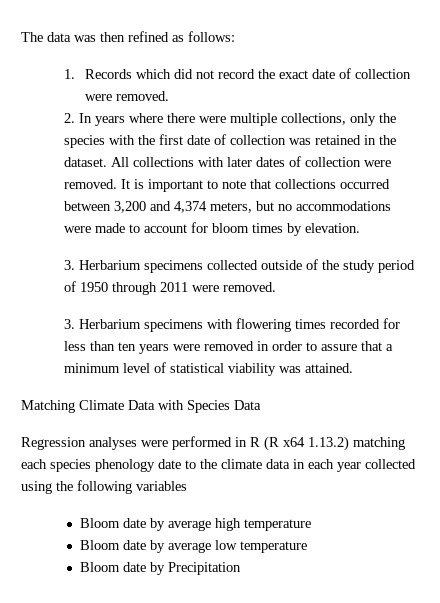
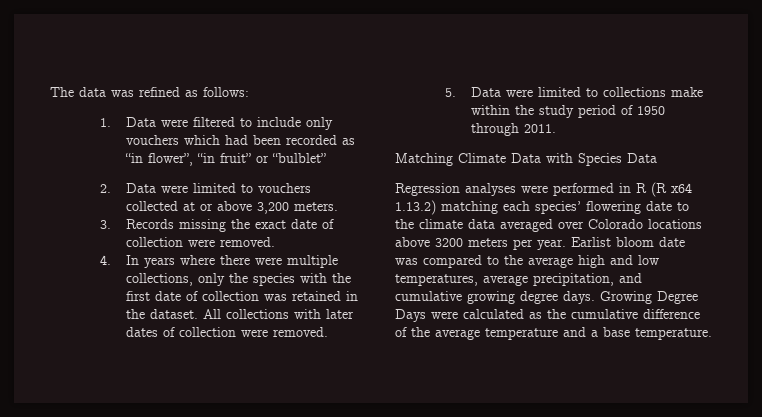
[100,32,125,42] then -> (134, 93) none
[84,69,255,79] Records which did not record -> [125,117,333,130] [125,135,355,145] [124,153,326,166] [100,183,311,193] [125,201,338,214] [100,219,226,232] Data were filtered to include only vouchers which had been recorded as “in flower”, “in fruit” or “bulblet” // 2. Data were limited to vouchers collected at or above 3,200 meters. // 3. Records missing
[63,113,75,123] 2. -> [100,255,112,265] 4.
[120,179,390,192] [63,201,391,213] [63,222,360,236] [63,259,318,273] It is important to note that collections occurred between 3,200 and 4,374 meters, but no accommodations were made to account for bloom times by elevation. // 3. Herbarium specimens collected outside of -> [445,87,703,97] [470,105,510,115] // 5. Data were limited to collections make within
[159,282,276,292] [63,318,400,332] [63,341,393,354] [63,362,353,376] 2011 were removed. // 3. Herbarium specimens with flowering times recorded for less than ten years were removed in order to assure that a minimum level of statistical viability was attained. -> [523,124,556,133] 2011.
[50,459,155,472] species phenology -> [535,201,641,214] species’ flowering
[293,459,416,472] [21,480,187,494] [79,518,311,531] [79,540,307,553] [79,562,241,575] in each year collected using the following variables // Bloom date by average high temperature // Bloom date by average low temperature // Bloom date by Precipitation -> [500,219,702,232] [395,237,685,250] [395,255,659,268] [395,273,642,286] [395,291,698,304] [395,309,700,322] [395,327,712,340] averaged over Colorado locations above 3200 meters per year. Earlist bloom date was compared to the average high and low temperatures, average precipitation, and cumulative growing degree days. Growing Degree Days were calculated as the cumulative difference of the average temperature and a base temperature.

